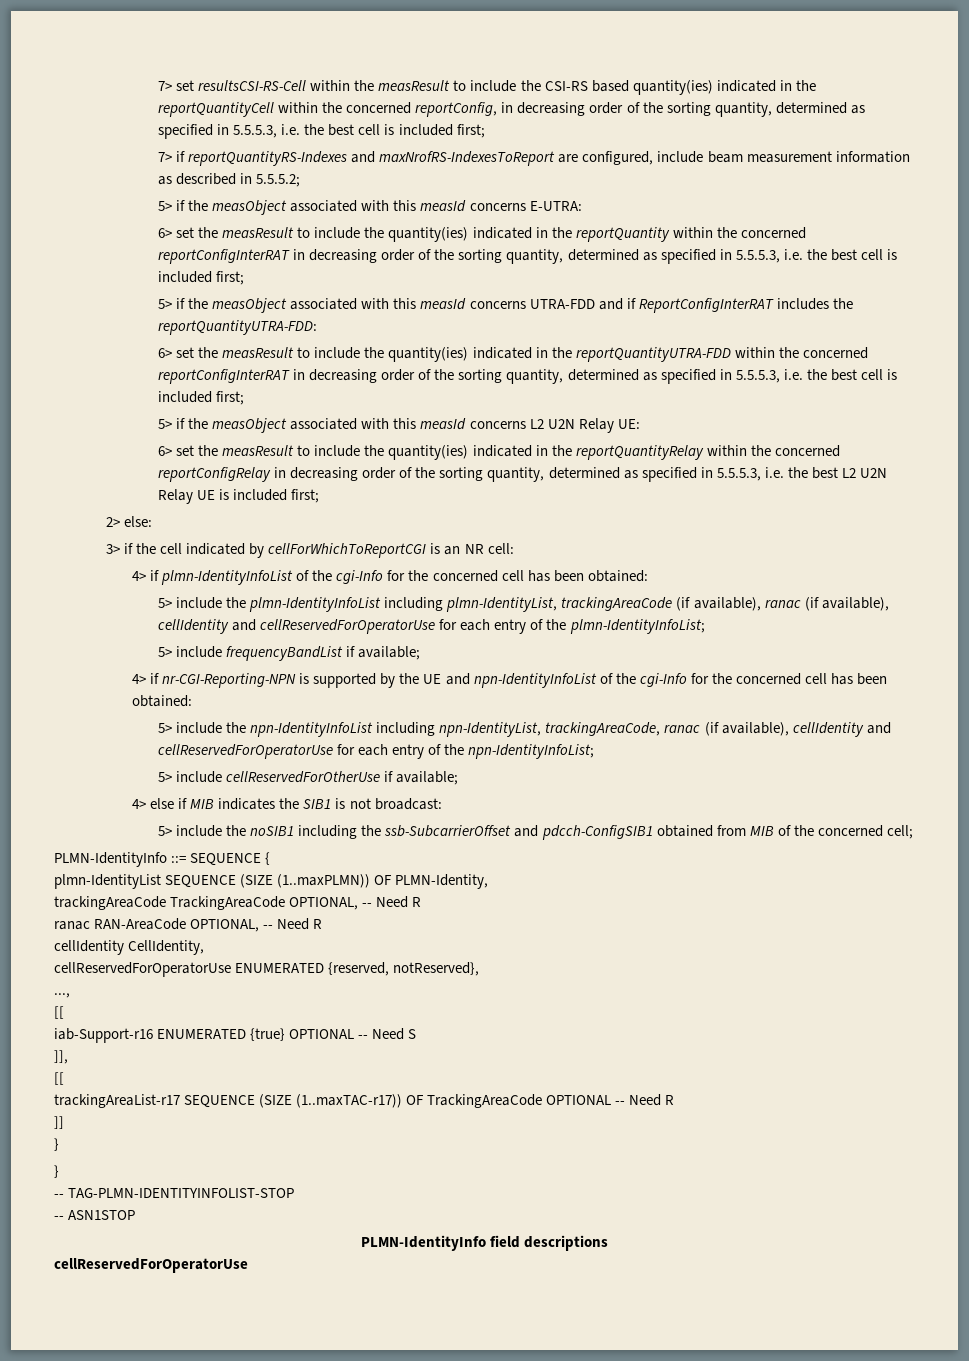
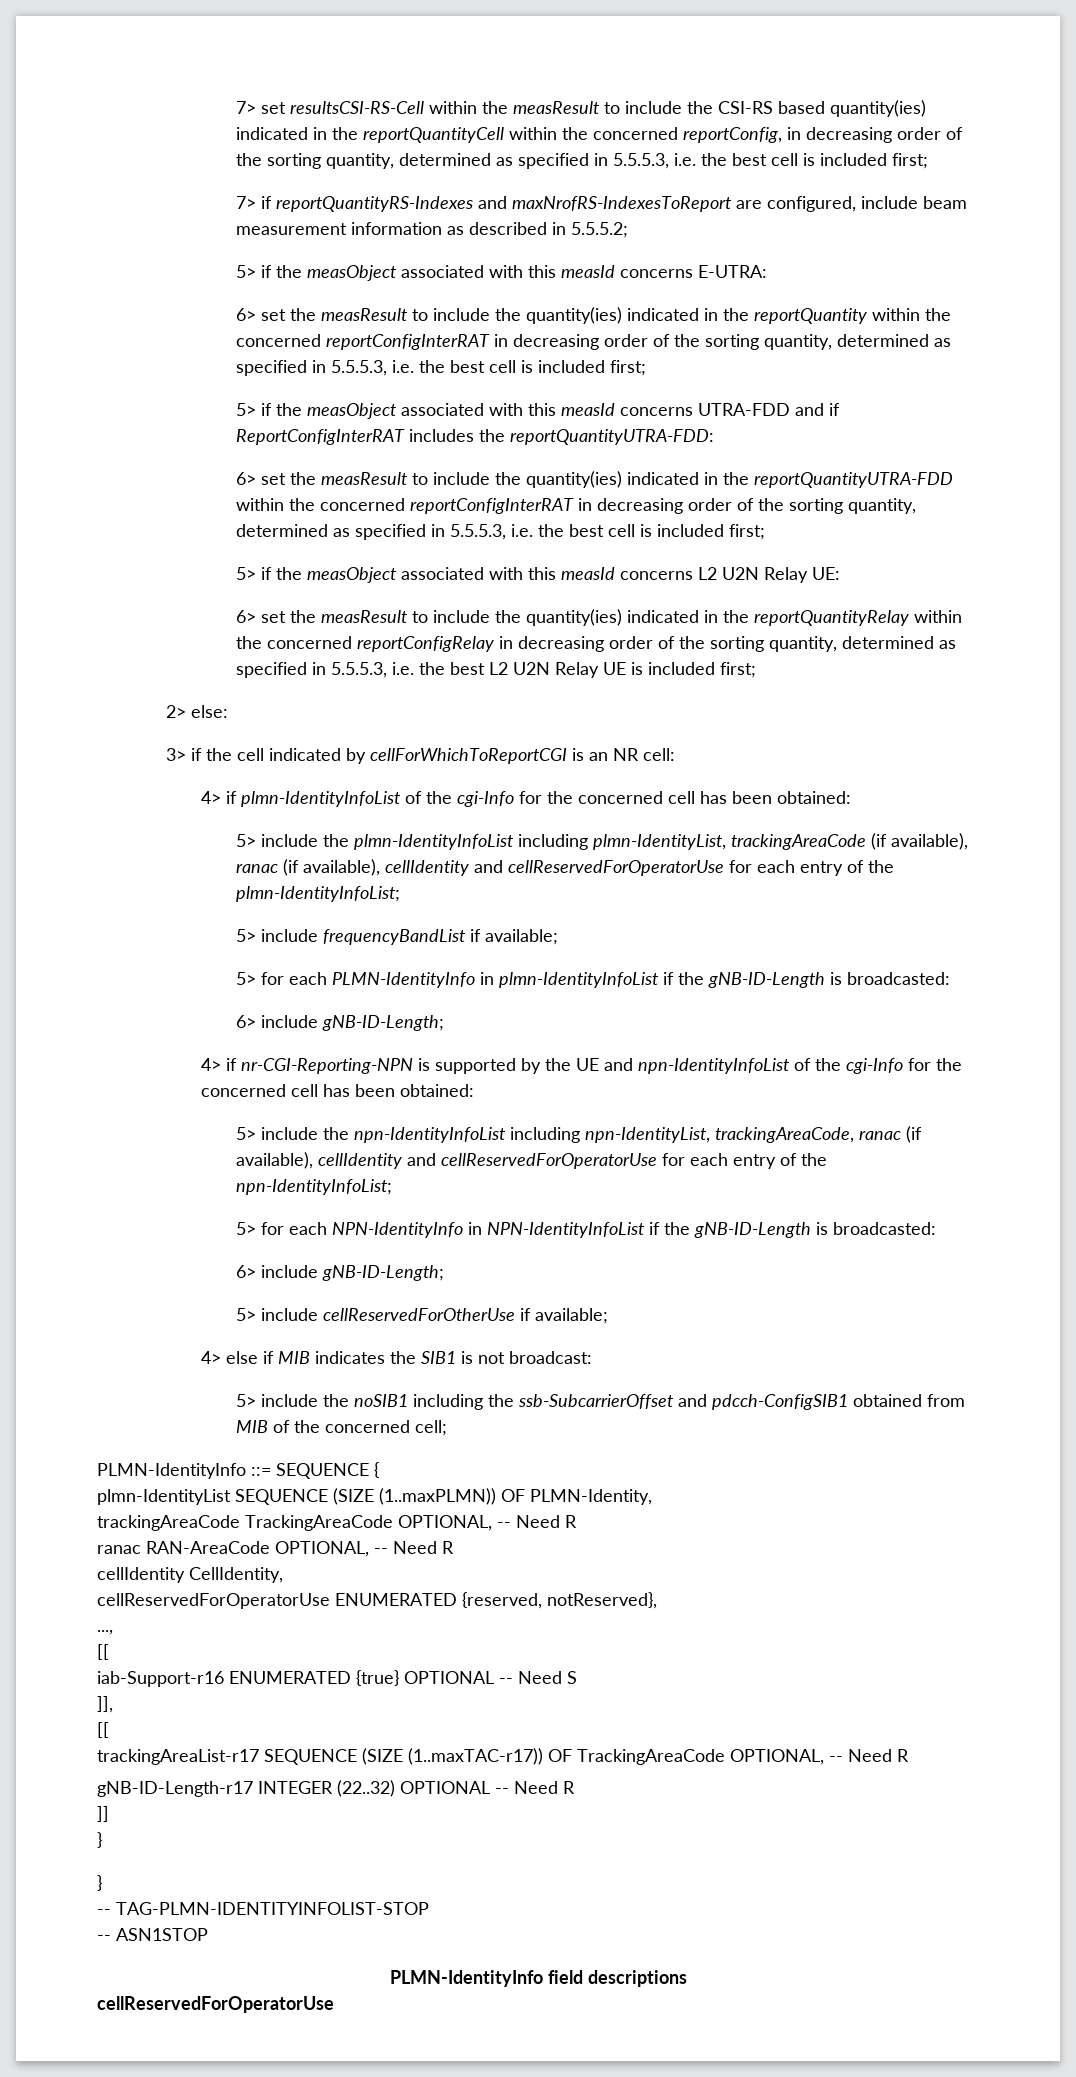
(421, 653) none -> [235,972,950,988] [235,1015,444,1031] // 5> for each PLMN-IdentityInfo in plmn-IdentityInfoList if the gNB-ID-Length is broadcasted: // 6> include gNB-ID-Length;
(595, 751) none -> [235,1222,936,1238] [235,1265,444,1281] // 5> for each NPN-IdentityInfo in NPN-IdentityInfoList if the gNB-ID-Length is broadcasted: // 6> include gNB-ID-Length;
(543, 1101) none -> [730,1749,909,1765] [97,1780,395,1797] OPTIONAL, -- Need R // gNB-ID-Length-r17 INTEGER (22..32)

